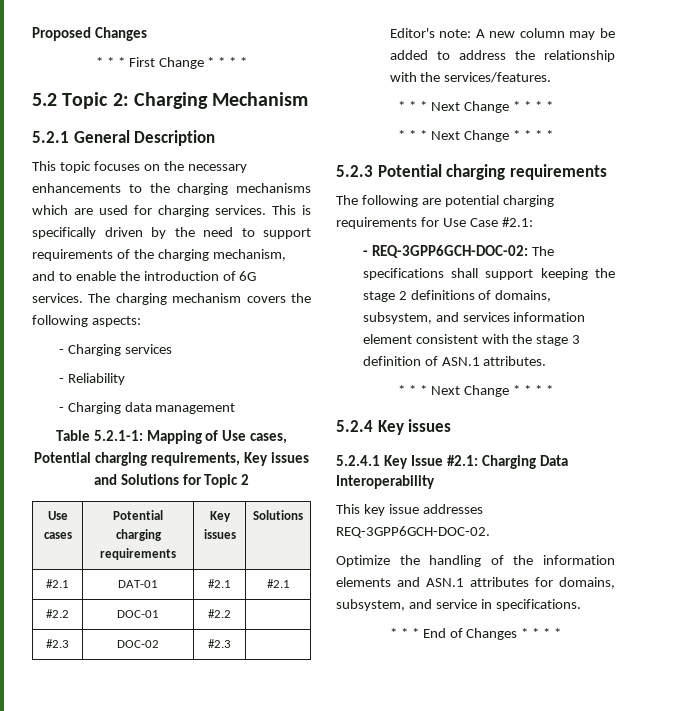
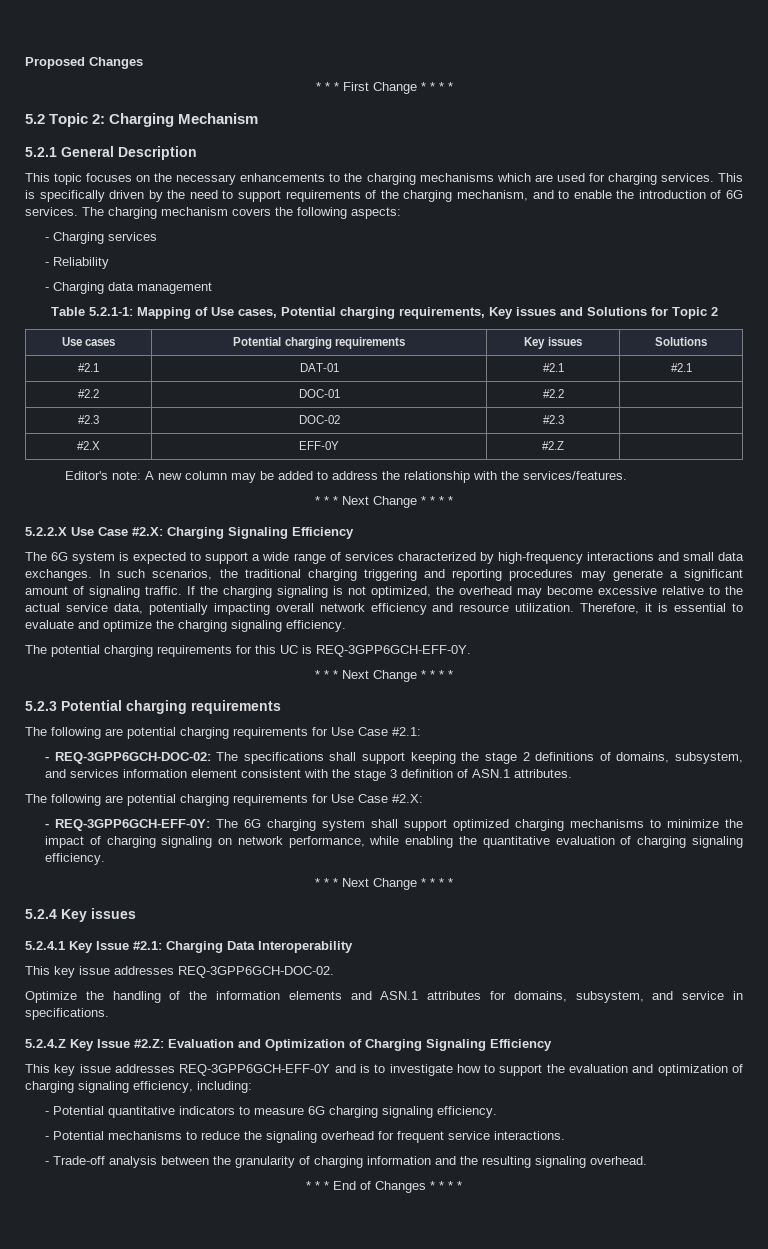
(231, 643) none -> [77,441,100,450] [299,441,339,450] [542,441,564,450] // #2.X | EFF-0Y | #2.Z |
(553, 106) none -> [25,527,354,539] [25,552,744,564] [25,569,743,581] [25,586,743,598] [25,603,743,615] [25,620,346,632] [25,645,471,657] // 5.2.2.X Use Case #2.X: Charging Signaling Efficiency // The 6G system is expected to support a wide range of services characterized by high-frequency interactions and small data exchanges. In such scenarios, the traditional charging triggering and reporting procedures may generate a significant amount of signaling traffic. If the charging signaling is not optimized, the overhead may become excessive relative to the actual service data, potentially impacting overall network efficiency and resource utilization. Therefore, it is essential to evaluate and optimize the charging signaling efficiency. // The potential charging requirements for this UC is REQ-3GPP6GCH-EFF-0Y.
(547, 361) none -> [25,794,423,806] [44,819,743,831] [44,836,744,848] [44,853,105,865] // The following are potential charging requirements for Use Case #2.X: // - REQ-3GPP6GCH-EFF-0Y: The 6G charging system shall support optimized charging mechanisms to minimize the impact of charging signaling on network performance, while enabling the quantitative evaluation of charging signaling efficiency.
(581, 605) none -> [25,1039,552,1051] [25,1064,743,1076] [25,1081,252,1093] [44,1106,497,1118] [44,1131,565,1143] [44,1156,647,1168] // 5.2.4.Z Key Issue #2.Z: Evaluation and Optimization of Charging Signaling Efficiency // This key issue addresses REQ-3GPP6GCH-EFF-0Y and is to investigate how to support the evaluation and optimization of charging signaling efficiency, including: // - Potential quantitative indicators to measure 6G charging signaling efficiency. // - Potential mechanisms to reduce the signaling overhead for frequent service interactions. // - Trade-off analysis between the granularity of charging information and the resulting signaling overhead.

